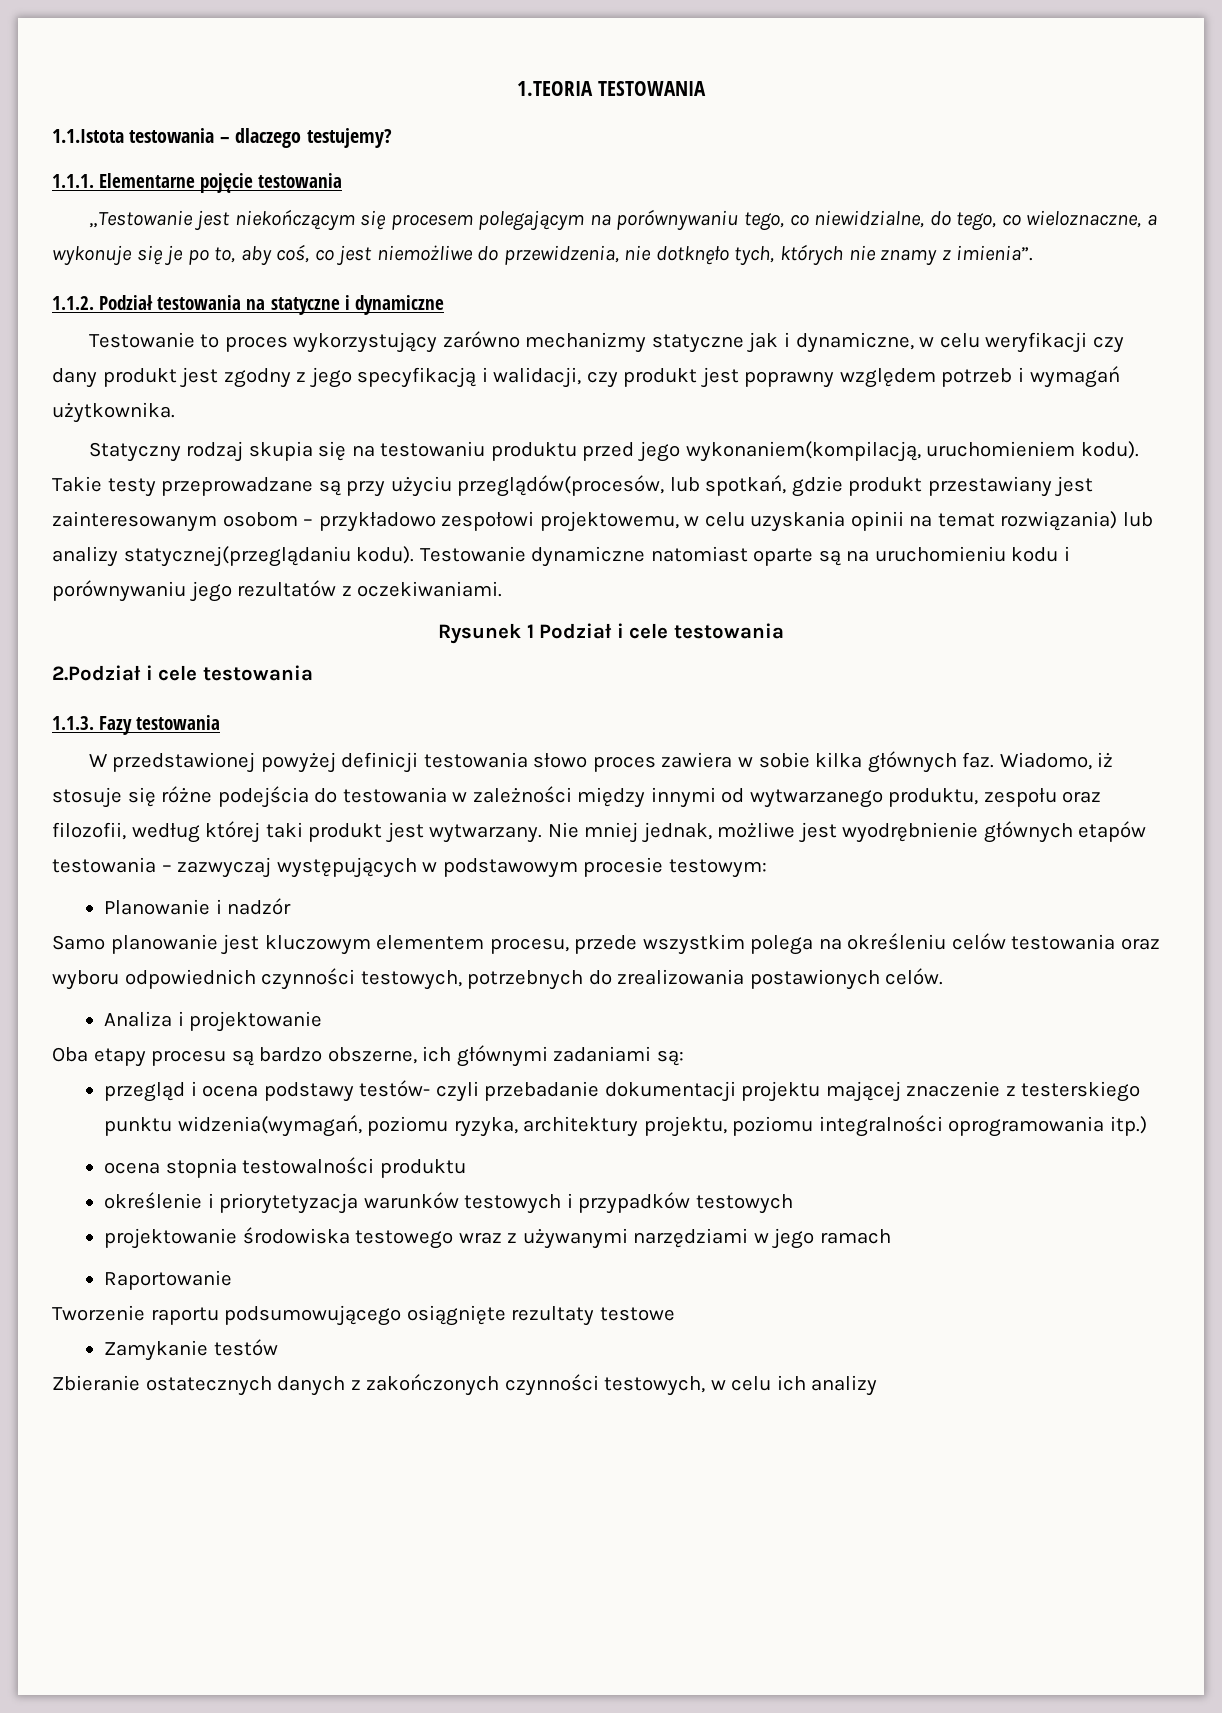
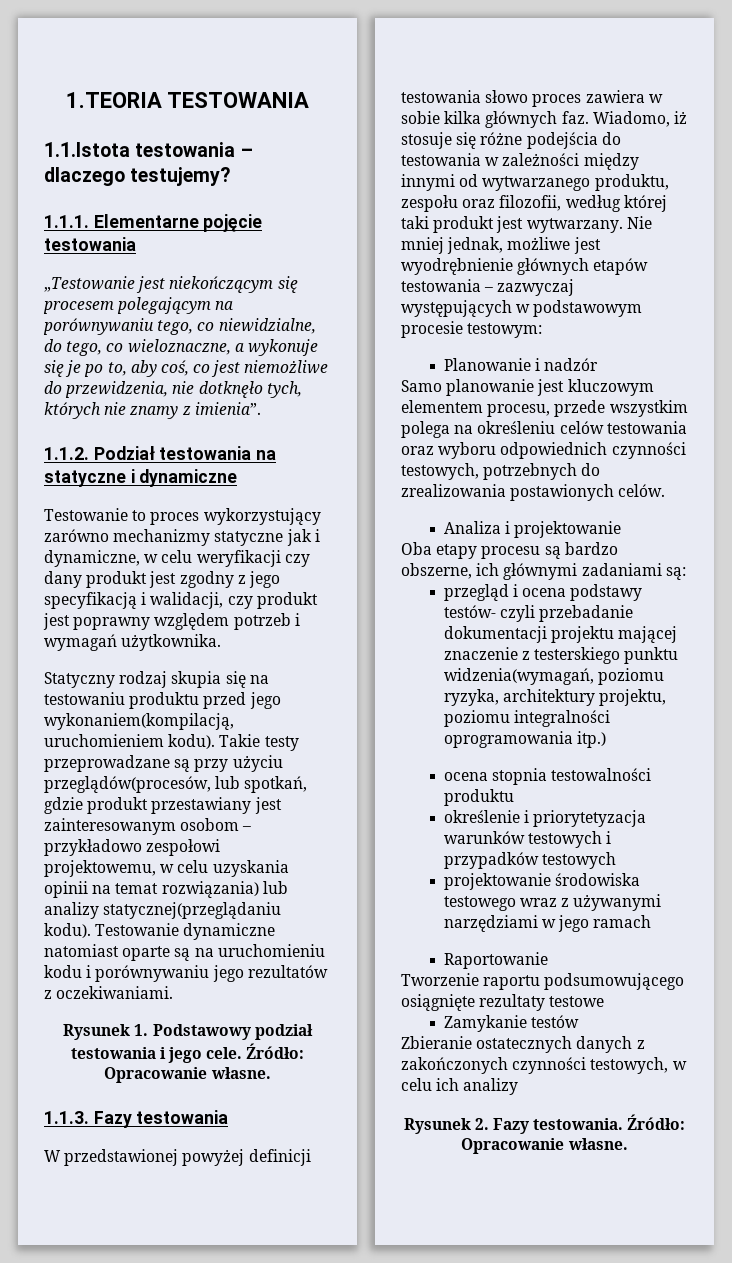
[526,623,784,639] [52,665,313,681] 1 Podział i cele testowania // 2.Podział i cele testowania -> [134,1024,313,1040] [70,1043,305,1063] [104,1067,271,1083] 1. Podstawowy podział testowania i jego cele. Źródło: Opracowanie własne.
(878, 1385) none -> [403,1114,686,1134] [461,1138,628,1154] // Rysunek 2. Fazy testowania. Źródło: Opracowanie własne.

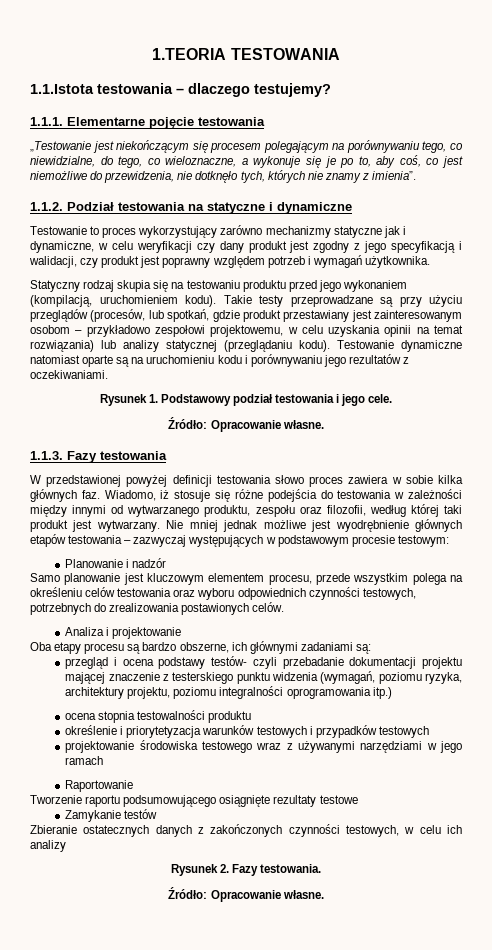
[44,713,234,730] wykonaniem(kompilacją, -> [342,280,407,292] [30,295,92,307] wykonaniem (kompilacją,
[44,776,211,793] przeglądów(procesów, -> [30,309,146,322] przeglądów (procesów,
[103,902,282,919] statycznej(przeglądaniu -> [166,340,292,352] statycznej (przeglądaniu
(243, 1053) none -> (393, 398) //
[447,237,504,254] jednak, -> [223,520,258,532] jednak
[443,668,594,685] widzenia(wymagań, -> [271,671,376,684] widzenia (wymagań,
(624, 1124) none -> (322, 868) //

